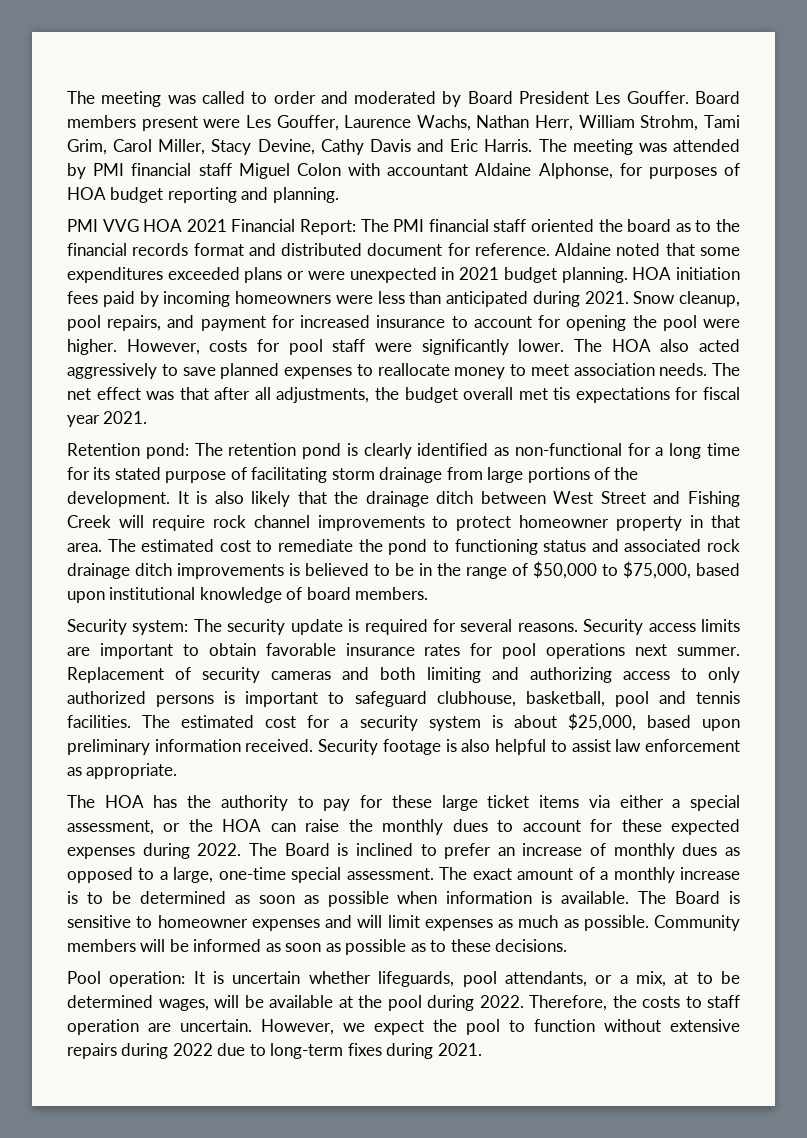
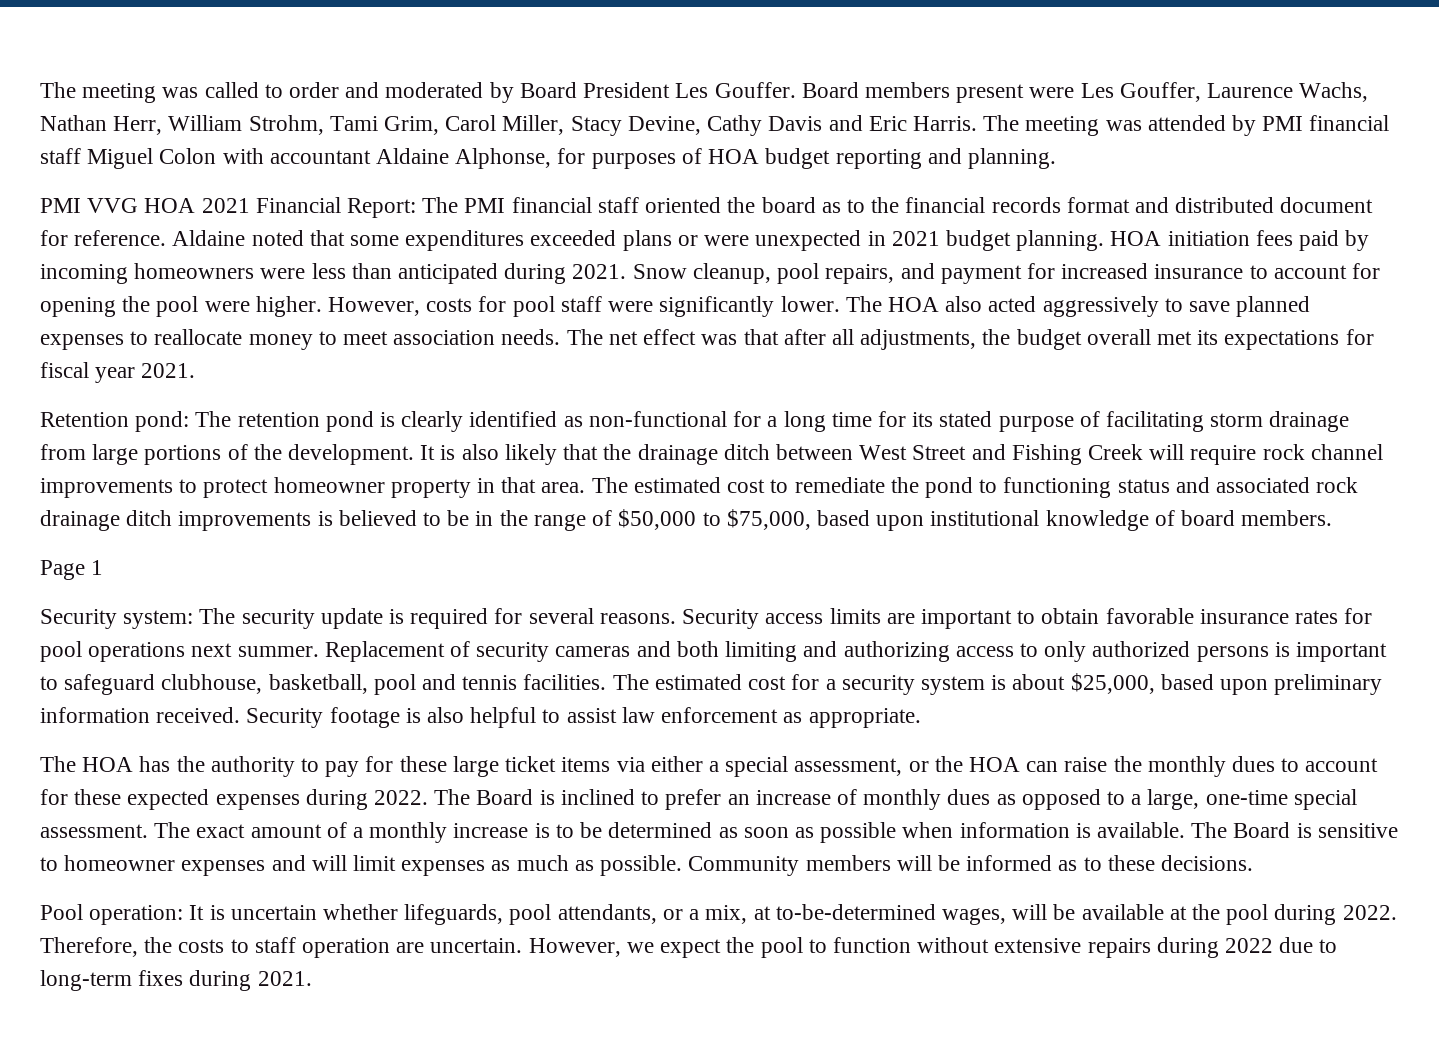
[553,387,571,400] tis -> [1197,330,1219,345] its
(429, 593) none -> [40,560,104,580] // Page 1
[285,939,426,955] soon as possible as -> (1078, 865) none
[696,971,741,984] [67,995,153,1008] to be determined -> [775,904,936,920] to-be-determined

